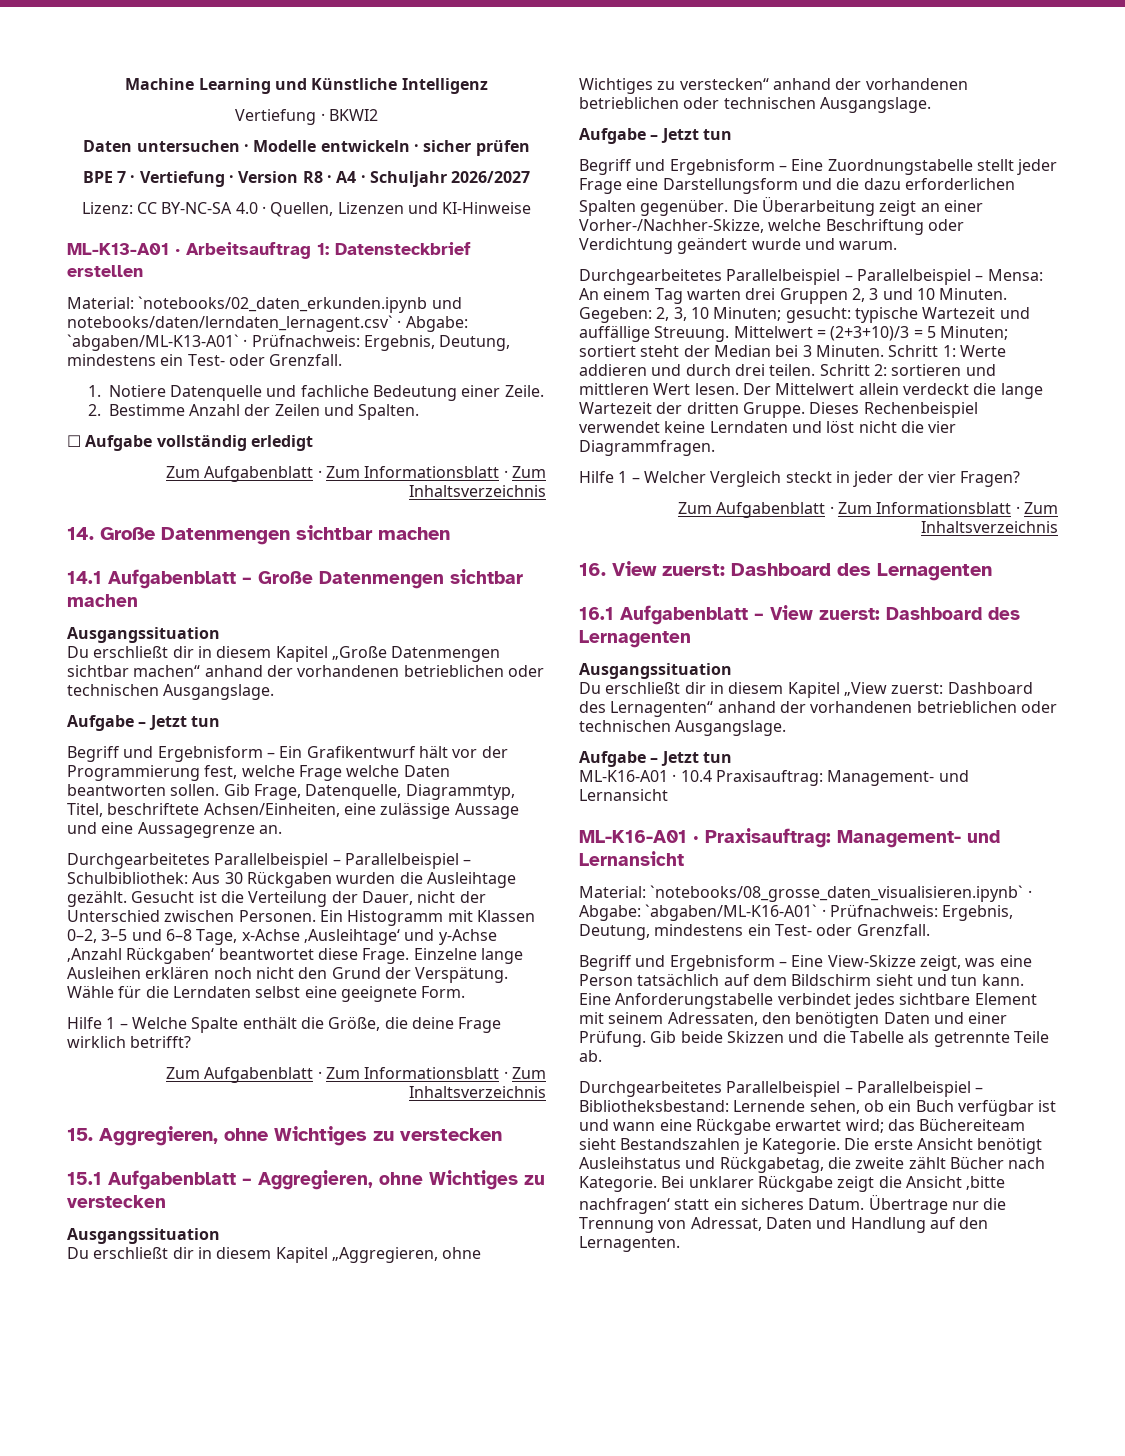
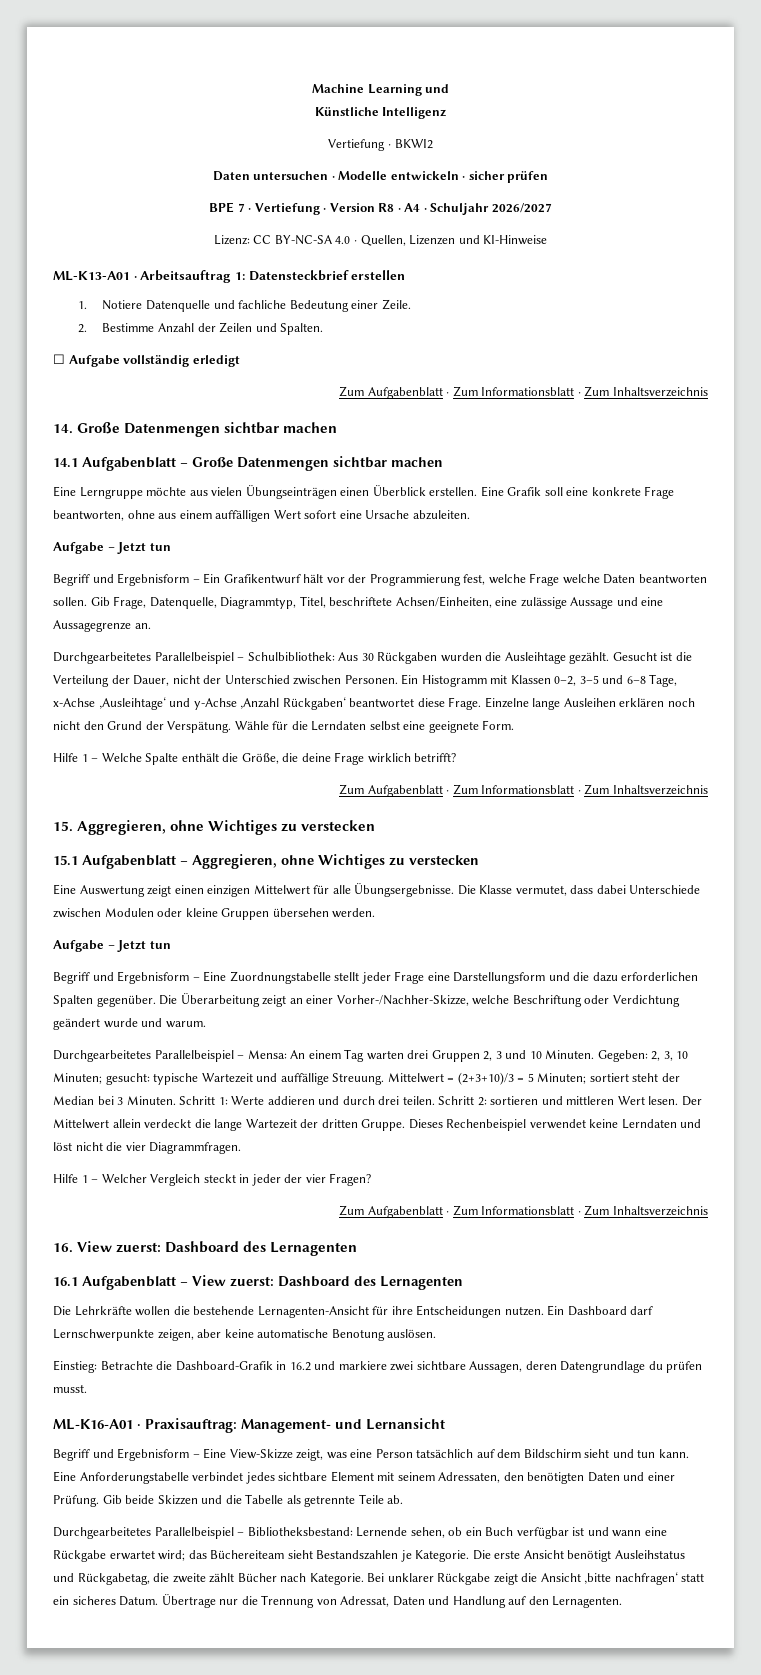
(307, 84) none -> (450, 88) //
[67,296,462,313] [67,315,468,332] [67,334,511,351] [67,354,343,366] // Material: `notebooks/02_daten_erkunden.ipynb und notebooks/daten/lerndaten_lernagent.csv` · Abgabe: `abgaben/ML-K13-A01` · Prüfnachweis: Ergebnis, Deutung, mindestens ein Test- oder Grenzfall. -> (406, 275) none
[67,627,220,643] [67,646,501,662] [67,665,544,677] [67,684,275,700] Ausgangssituation // Du erschließt dir in diesem Kapitel „Große Datenmengen sichtbar machen“ anhand der vorhandenen betrieblichen oder technischen Ausgangslage. -> [53,485,675,499] [53,510,470,522] Eine Lerngruppe möchte aus vielen Übungseinträgen einen Überblick erstellen. Eine Grafik soll eine konkrete Frage beantworten, ohne aus einem auffälligen Wert sofort eine Ursache abzuleiten.
[344,853,472,869] Parallelbeispiel – -> (245, 659) none
[67,1228,220,1244] [67,1247,482,1263] [579,78,968,94] [579,97,931,113] Ausgangssituation // Du erschließt dir in diesem Kapitel „Aggregieren, ohne Wichtiges zu verstecken“ anhand der vorhandenen betrieblichen oder technischen Ausgangslage. -> [53,883,701,897] [53,908,376,920] Eine Auswertung zeigt einen einzigen Mittelwert für alle Übungsergebnisse. Die Klasse vermutet, dass dabei Unterschiede zwischen Modulen oder kleine Gruppen übersehen werden.
[856,269,984,285] Parallelbeispiel – -> (245, 1057) none
[579,663,732,679] [579,682,1033,698] [579,701,1057,717] [579,720,787,736] [579,751,732,767] [579,770,969,786] [579,789,668,801] Ausgangssituation // Du erschließt dir in diesem Kapitel „View zuerst: Dashboard des Lernagenten“ anhand der vorhandenen betrieblichen oder technischen Ausgangslage. // Aufgabe – Jetzt tun // ML-K16-A01 · 10.4 Praxisauftrag: Management- und Lernansicht -> [53,1305,654,1318] [53,1329,437,1341] [53,1360,703,1373] [53,1384,87,1393] Die Lehrkräfte wollen die bestehende Lernagenten-Ansicht für ihre Entscheidungen nutzen. Ein Dashboard darf Lernschwerpunkte zeigen, aber keine automatische Benotung auslösen. // Einstieg: Betrachte die Dashboard-Grafik in 16.2 und markiere zwei sichtbare Aussagen, deren Datengrundlage du prüfen musst.
[579,885,1032,902] [579,904,1014,921] [579,924,930,940] // Material: `notebooks/08_grosse_daten_visualisieren.ipynb` · Abgabe: `abgaben/ML-K16-A01` · Prüfnachweis: Ergebnis, Deutung, mindestens ein Test- oder Grenzfall. -> (445, 1424) none
[856,1081,984,1097] Parallelbeispiel – -> (245, 1534) none

